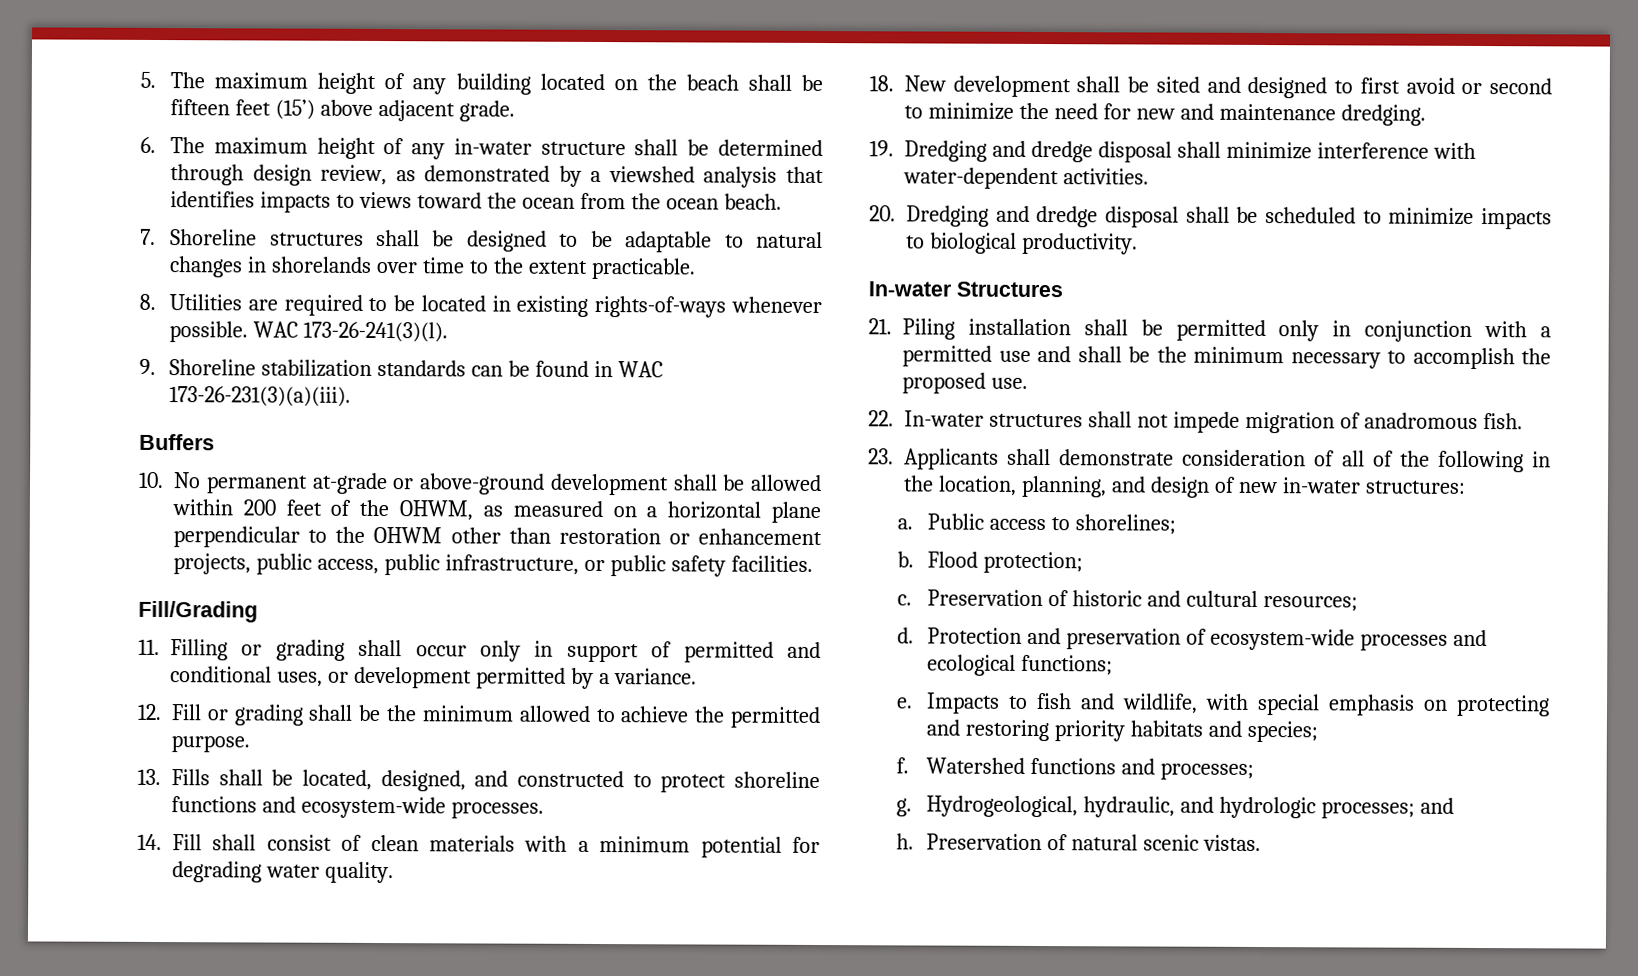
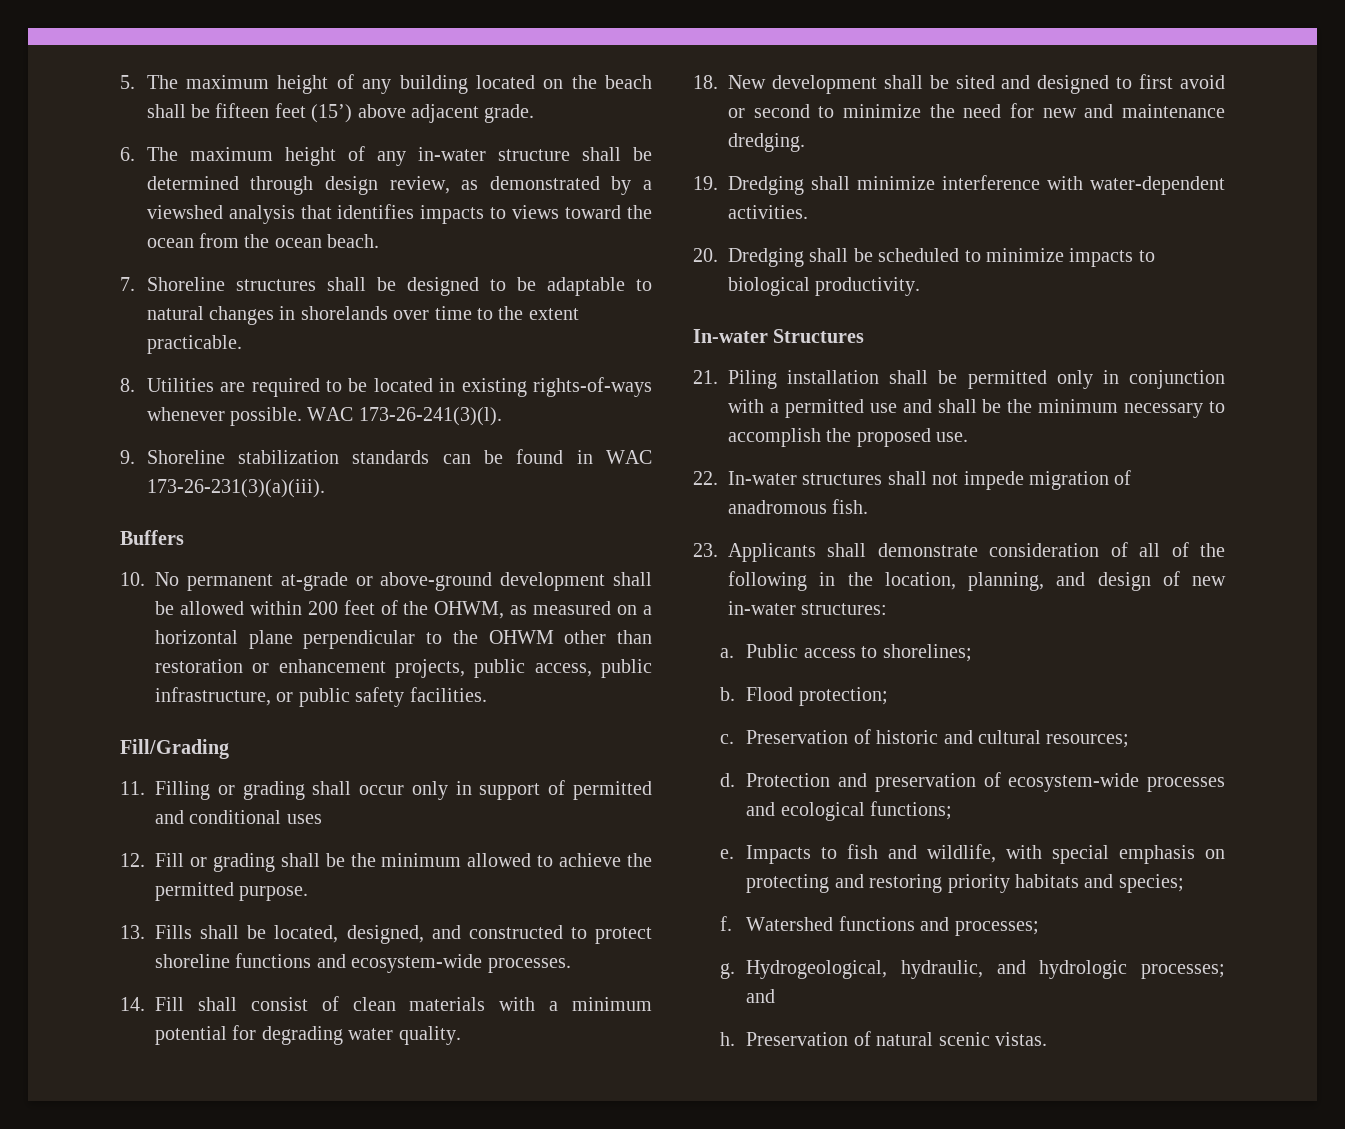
[276,666,697,689] uses, or development permitted by a variance. -> [286,814,322,824] uses
[991,140,1172,163] and dredge disposal -> (804, 185) none
[995,205,1179,228] and dredge disposal -> (804, 257) none

